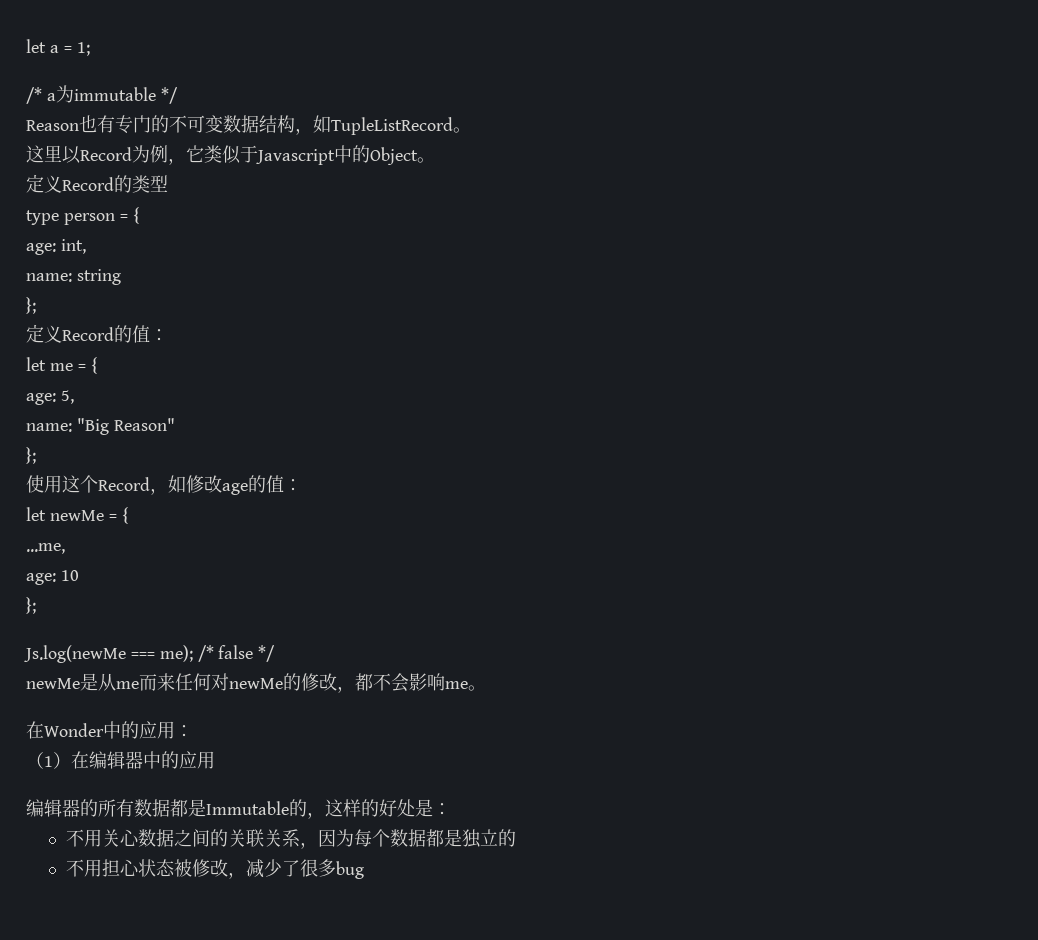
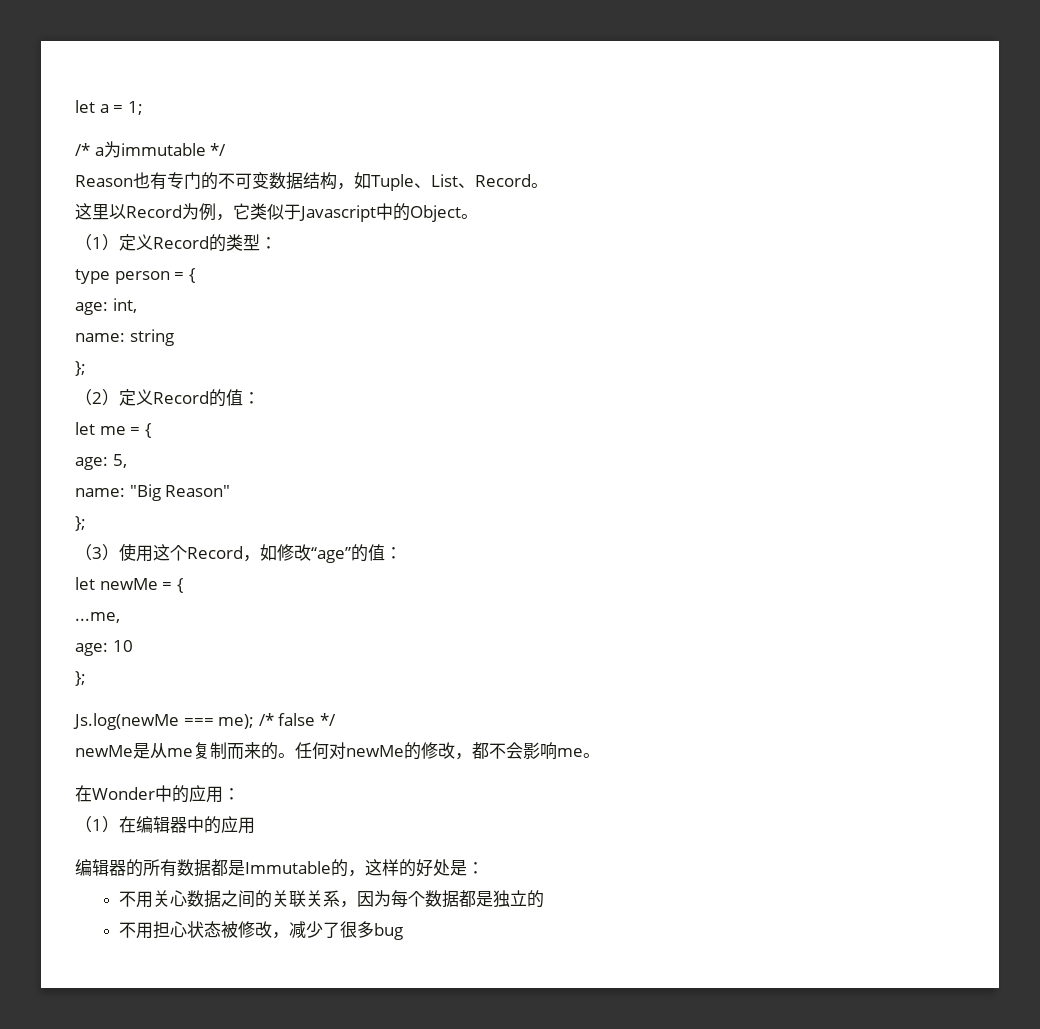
[331,117,453,135] TupleListRecord -> [371,174,531,191] Tuple、List、Record
(435, 160) none -> [75,234,119,251] （1）
(168, 183) none -> [260,237,277,249] ：
(36, 305) none -> [75,389,119,406] （2）
(36, 455) none -> [75,544,119,561] （3）
[222,483,248,495] age -> [311,547,351,563] “age”
[139,673,175,691] 而来 -> [193,742,295,760] 复制而来的。

